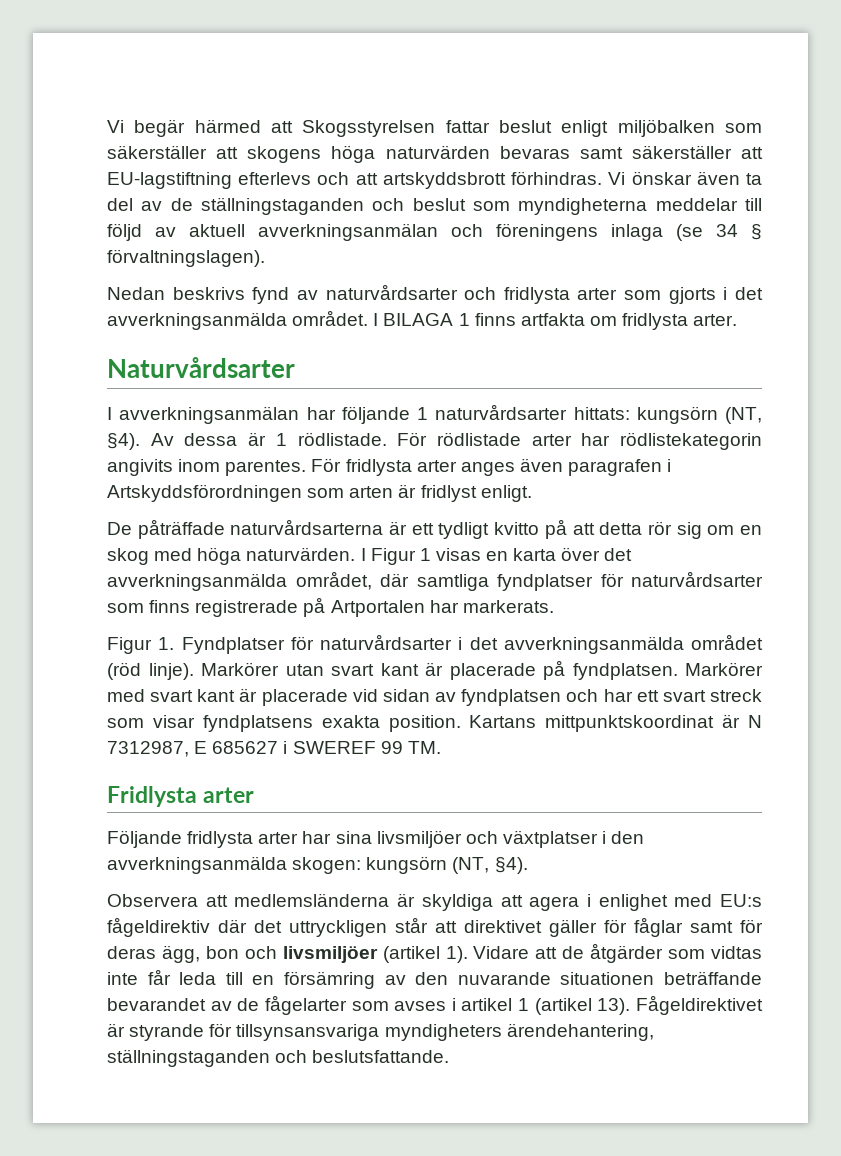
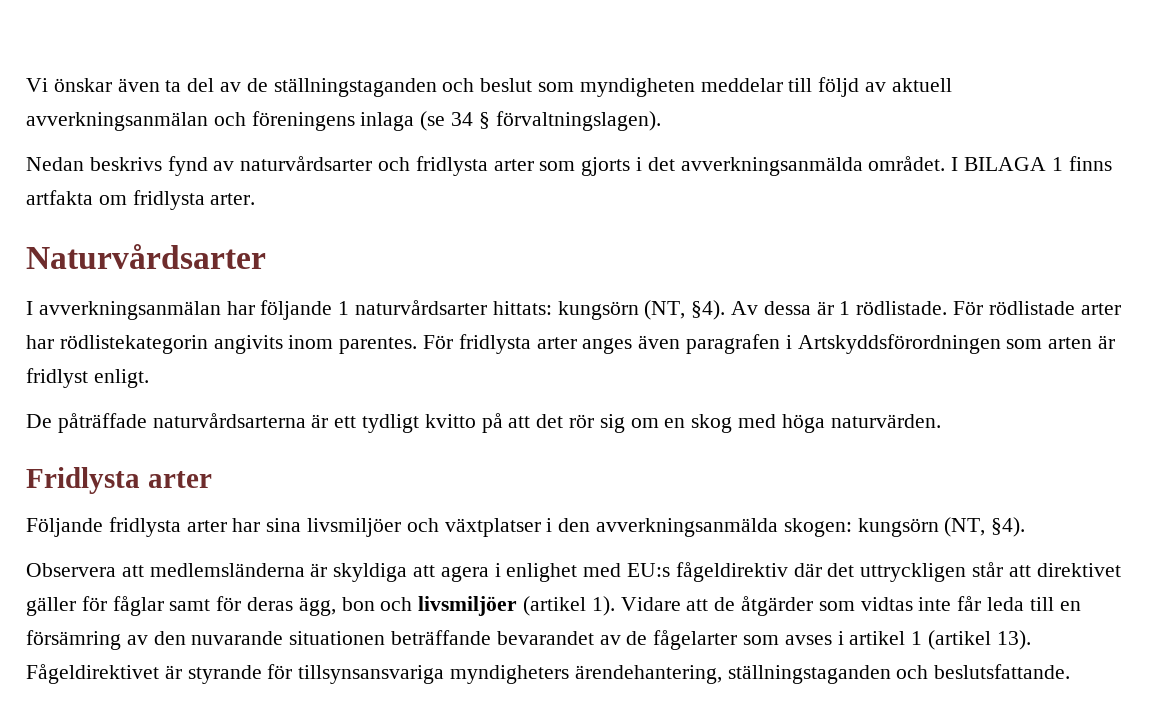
[107,119,762,137] [107,145,763,163] [107,171,626,189] Vi begär härmed att Skogsstyrelsen fattar beslut enligt miljöbalken som säkerställer att skogens höga naturvärden bevaras samt säkerställer att EU-lagstiftning efterlevs och att artskyddsbrott förhindras. Vi -> [26,78,48,92] Vi
[518,198,648,215] myndigheterna -> [579,78,695,97] myndigheten
[599,522,643,535] detta -> [536,414,564,428] det
[360,547,633,565] [107,571,763,591] [107,597,554,617] [107,634,763,654] [107,660,763,680] [107,688,762,706] [107,714,762,732] [107,741,441,757] I Figur 1 visas en karta över det avverkningsanmälda området, där samtliga fyndplatser för naturvårdsarter som finns registrerade på Artportalen har markerats. // Figur 1. Fyndplatser för naturvårdsarter i det avverkningsanmälda området (röd linje). Markörer utan svart kant är placerade på fyndplatsen. Markörer med svart kant är placerade vid sidan av fyndplatsen och har ett svart streck som visar fyndplatsens exakta position. Kartans mittpunktskoordinat är N 7312987, E 685627 i SWEREF 99 TM. -> (941, 421) none

